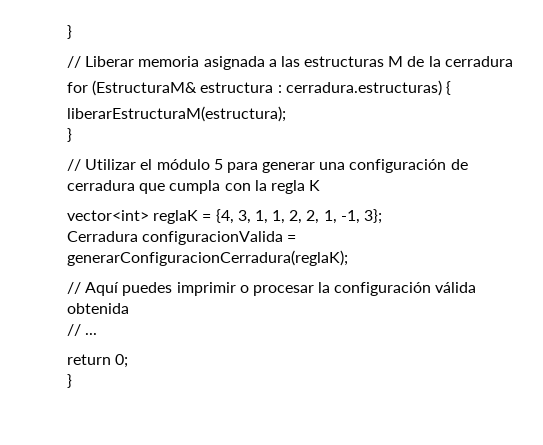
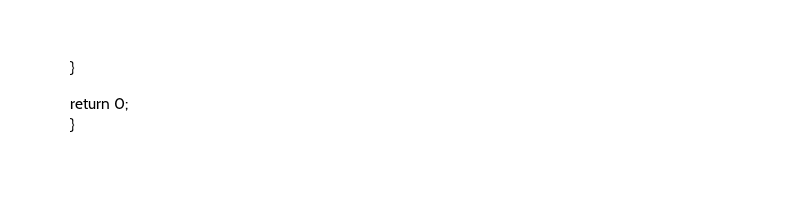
[67,25,72,39] [67,56,513,70] [67,80,451,96] [67,106,286,122] [67,128,72,142] [67,159,468,173] [67,180,321,194] [67,209,383,224] [67,231,297,245] [67,250,348,266] [67,282,477,296] [67,303,129,314] [67,324,98,336] } // // Liberar memoria asignada a las estructuras M de la cerradura // for (EstructuraM& estructura : cerradura.estructuras) { // liberarEstructuraM(estructura); // } // // Utilizar el módulo 5 para generar una configuración de cerradura que cumpla con la regla K // vector<int> reglaK = {4, 3, 1, 1, 2, 2, 1, -1, 3}; // Cerradura configuracionValida = generarConfiguracionCerradura(reglaK); // // Aquí puedes imprimir o procesar la configuración válida obtenida // // ... -> [70,61,75,76] }

